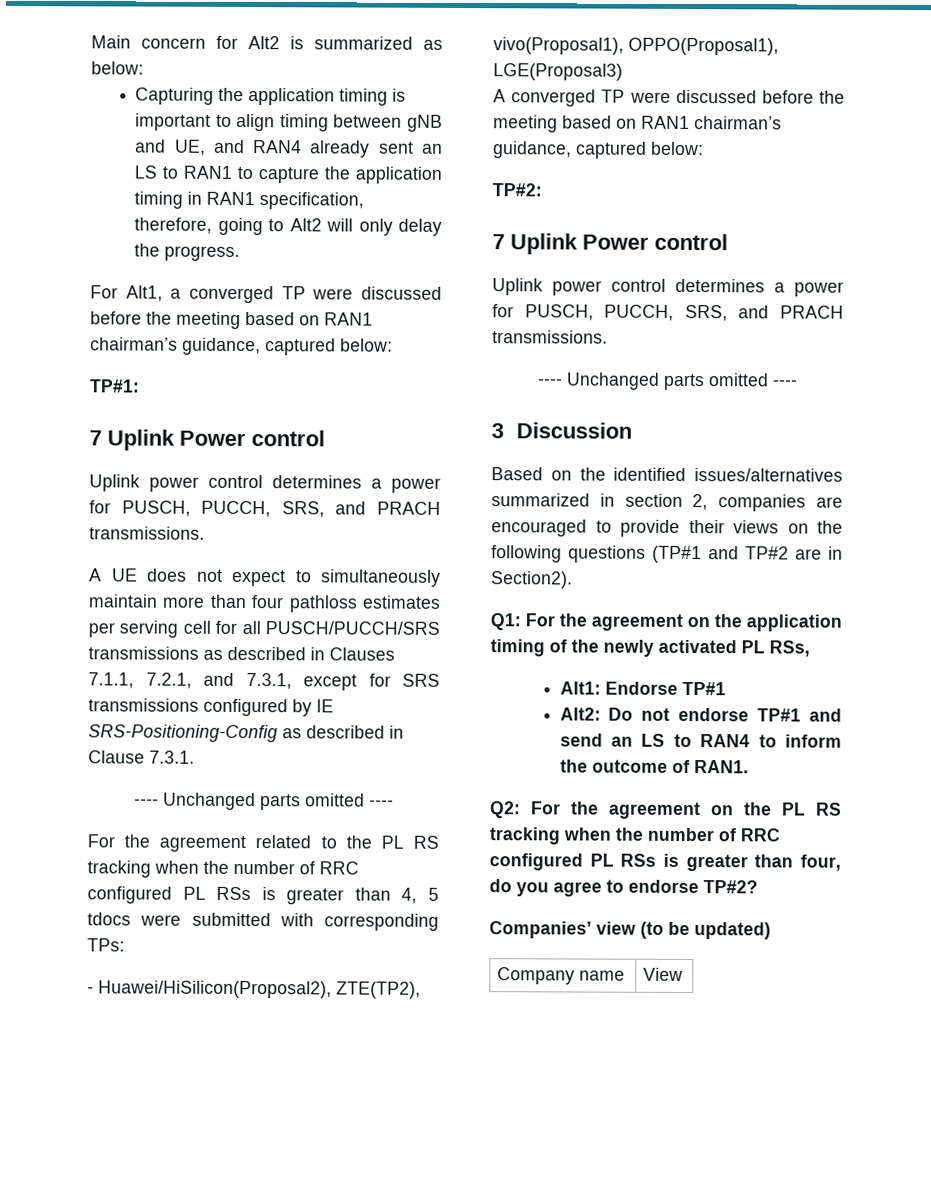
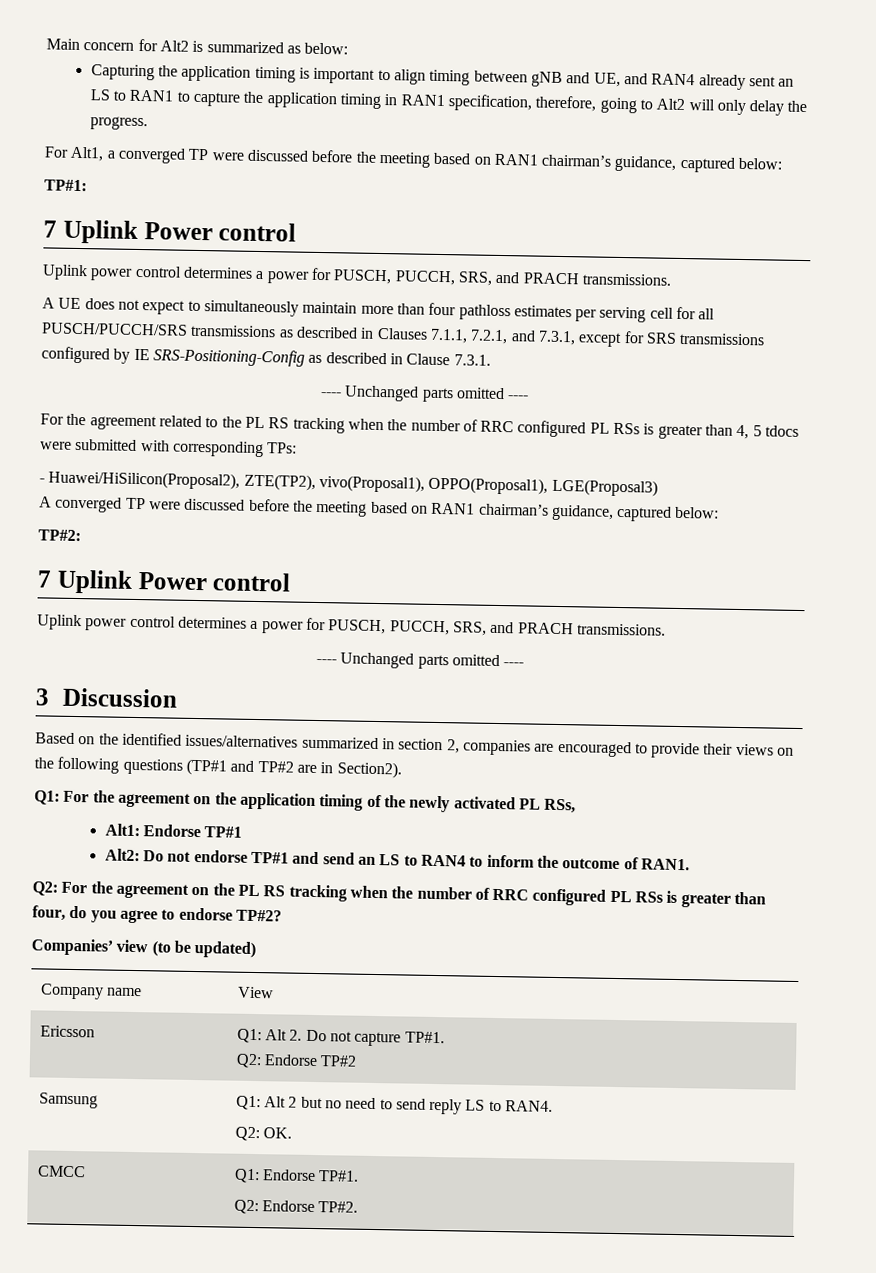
(684, 974) none -> [39,1025,95,1038] [236,1028,445,1047] [235,1053,358,1069] [38,1092,98,1109] [235,1095,554,1115] [234,1126,292,1142] [36,1165,86,1178] [233,1168,360,1184] [233,1199,359,1215] // Ericsson | Q1: Alt 2. Do not capture TP#1. // Q2: Endorse TP#2 // Samsung | Q1: Alt 2 but no need to send reply LS to RAN4. // Q2: OK. // CMCC | Q1: Endorse TP#1. // Q2: Endorse TP#2.

